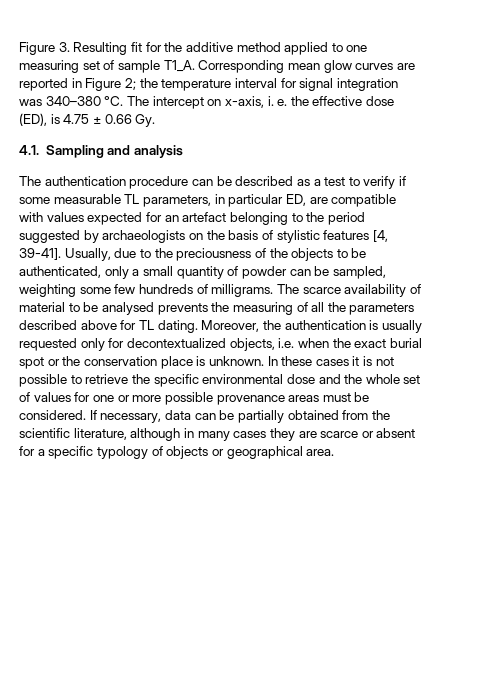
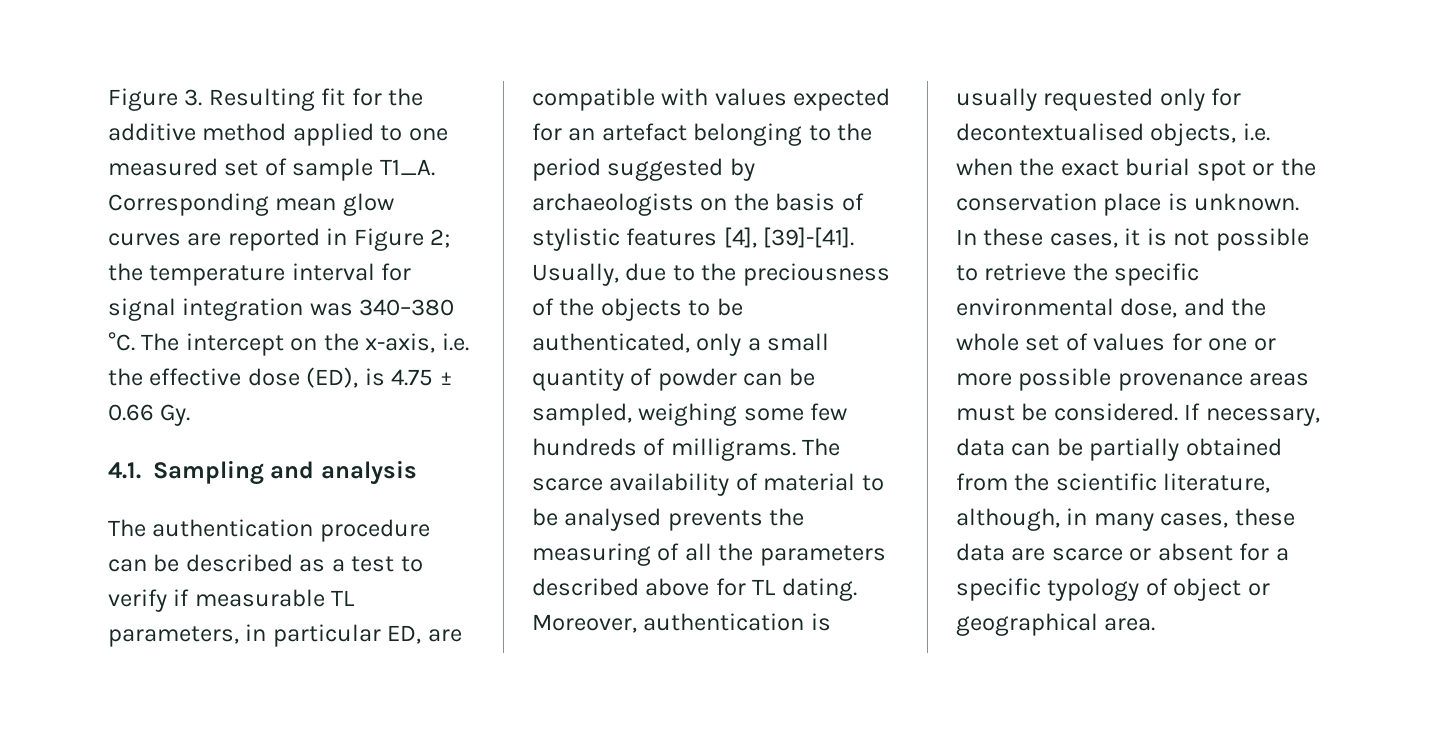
[19,60,79,73] measuring -> [108,158,218,176] measured
[224,96,288,108] x-axis, i. e. -> [323,333,469,353] the x-axis, i.e.
[19,197,50,204] some -> (190, 597) none
[372,230,388,242] [19,248,61,260] [4, 39-41]. -> [723,227,855,248] [4], [39]-[41].
[19,284,76,297] weighting -> [638,403,738,426] weighing
[262,320,281,330] the -> (637, 623) none
[126,338,226,348] decontextualized -> [956,123,1144,141] decontextualised
[315,359,349,366] cases -> [1049,233,1118,248] cases,
[286,374,315,384] dose -> [1120,298,1178,318] dose,
[130,428,181,441] although -> [956,508,1060,531] although,
[233,428,295,441] cases they -> [1160,508,1295,528] [956,543,1005,561] cases, these data
[166,446,209,459] objects -> [1173,578,1242,601] object

